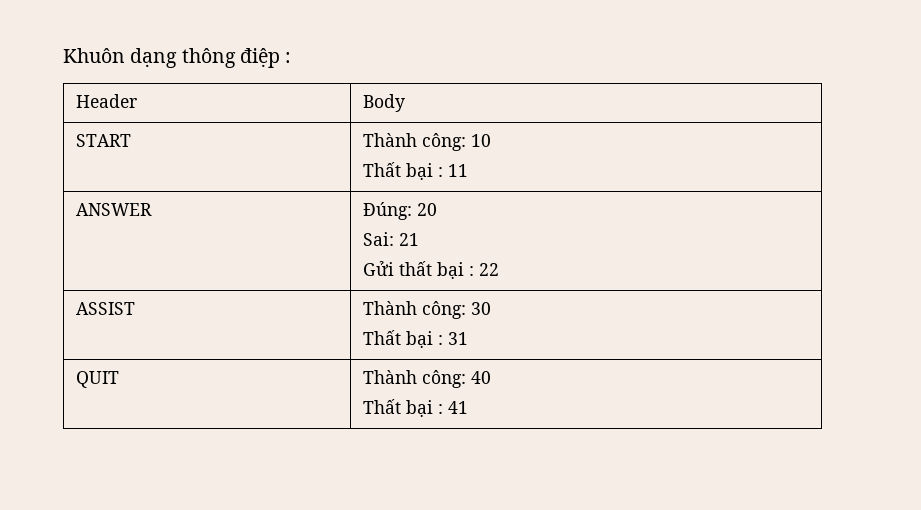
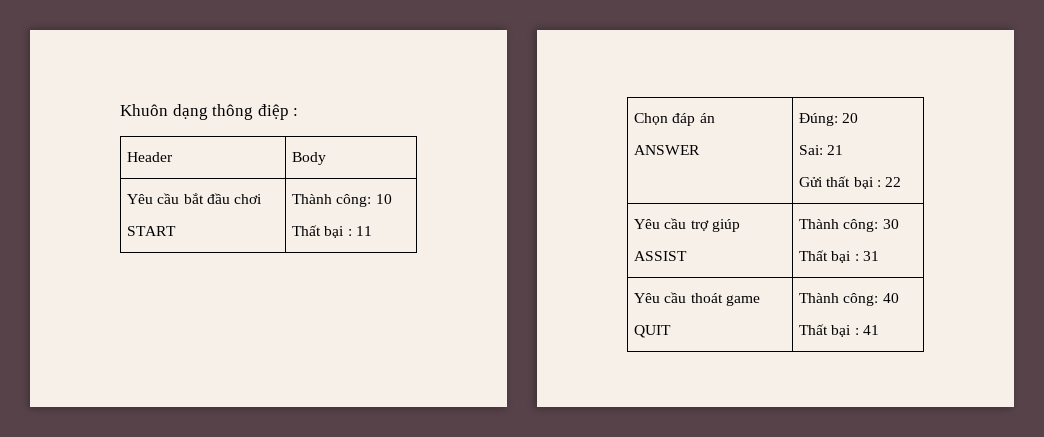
(406, 103) none -> [127,193,262,204] Yêu cầu bắt đầu chơi //
(469, 170) none -> [634,113,715,126] Chọn đáp án //
(500, 269) none -> [634,218,740,232] Yêu cầu trợ giúp //
(469, 338) none -> [634,292,760,306] Yêu cầu thoát game //

